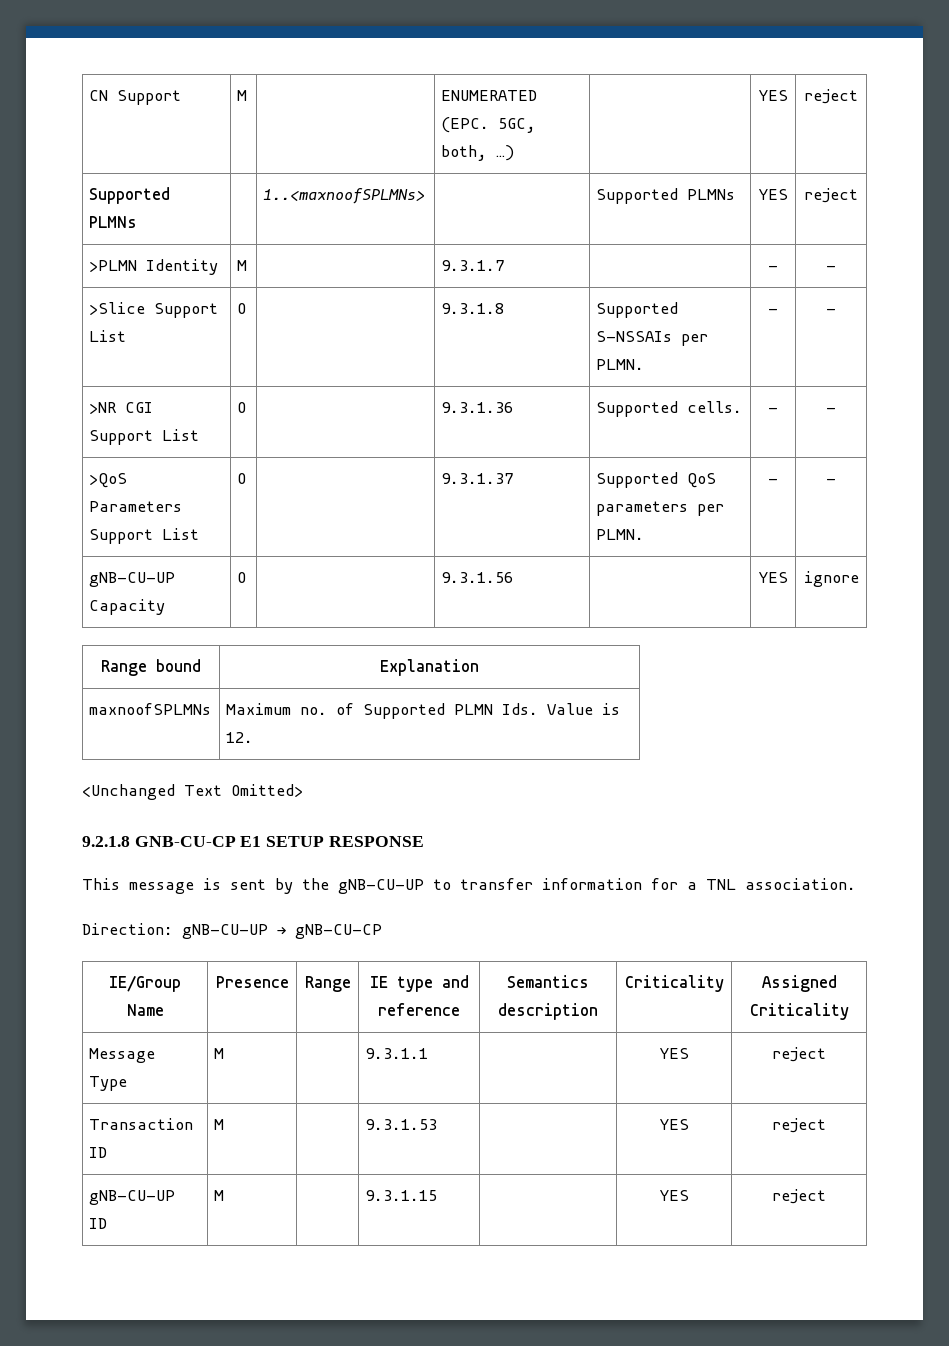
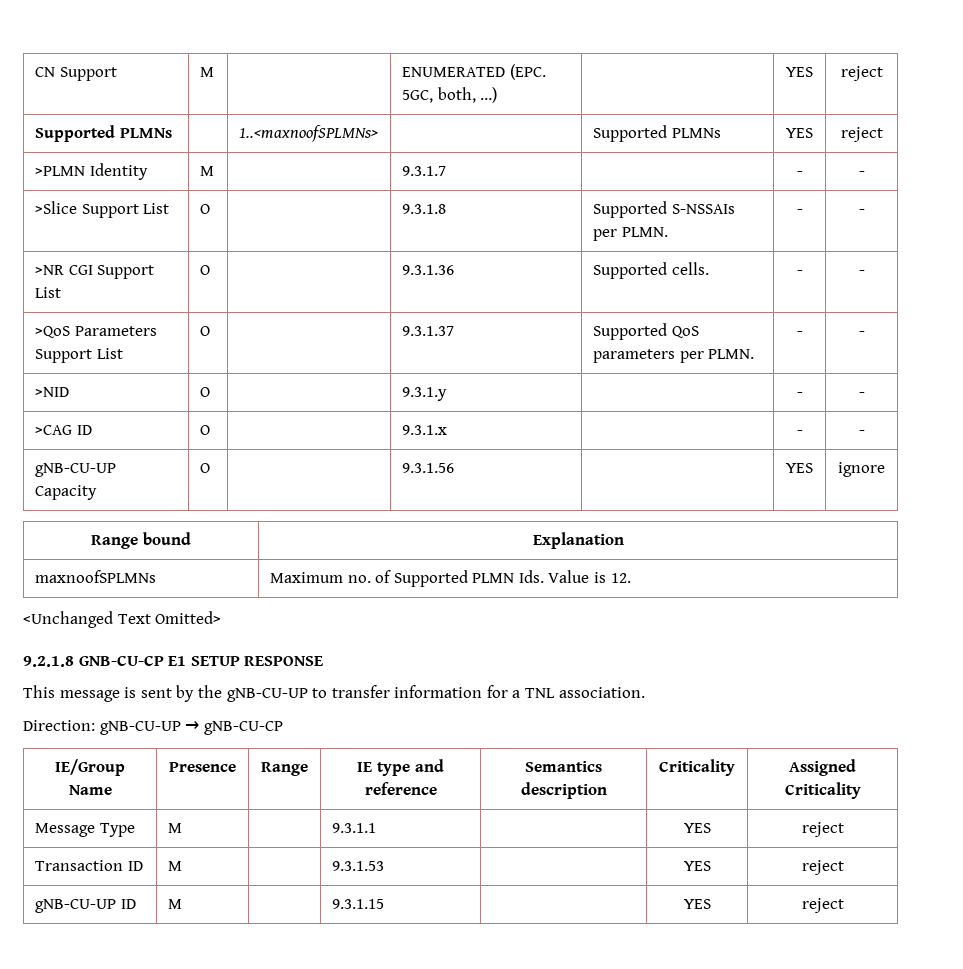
(836, 481) none -> [34,387,69,397] [199,387,210,397] [401,387,447,401] [796,392,803,397] [858,392,865,397] [34,425,92,435] [199,425,210,435] [401,425,447,435] [796,430,803,435] [858,430,865,435] // >NID | O | | 9.3.1.y | | - | - // >CAG ID | O | | 9.3.1.x | | - | -

